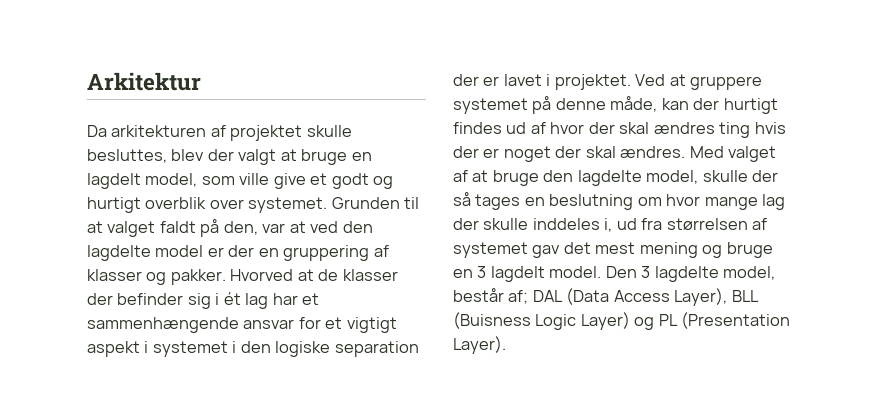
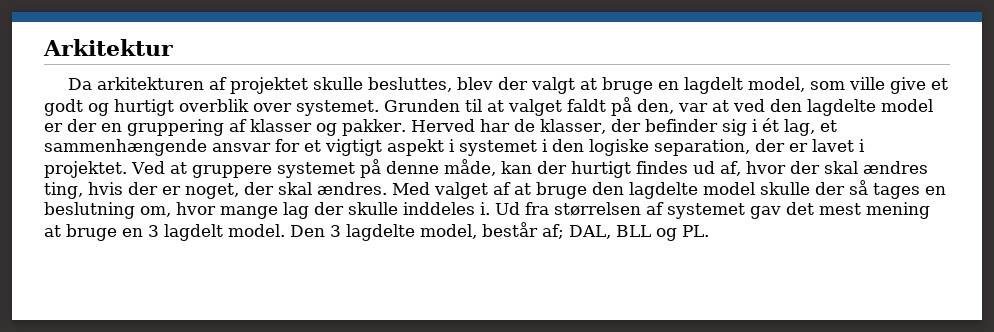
[230,269,398,281] Hvorved at de klasser -> [410,119,606,134] Herved har de klasser,
[245,293,298,309] lag har -> [783,119,815,136] lag,
[334,341,419,357] separation -> [654,139,750,156] separation,
[530,122,546,134] af -> [719,161,741,176] af,
[719,122,751,138] ting -> [44,182,83,199] ting,
[503,146,551,162] noget -> [185,183,239,199] noget,
[646,170,699,184] model, -> [703,182,755,195] model
[637,197,662,206] om -> [140,206,171,217] om,
[604,218,637,232] i, ud -> [480,202,520,215] i. Ud
[702,245,723,258] og -> [44,225,61,237] at
[532,288,759,306] [453,312,791,330] [453,336,506,354] DAL (Data Access Layer), BLL (Buisness Logic Layer) og PL (Presentation Layer). -> [569,225,709,241] DAL, BLL og PL.

